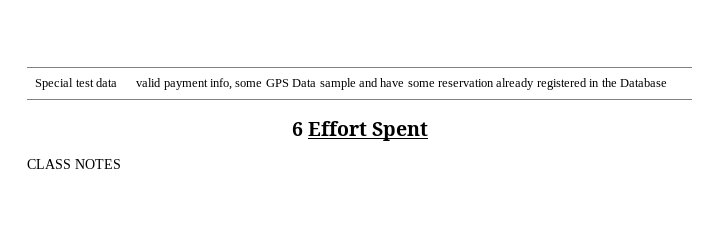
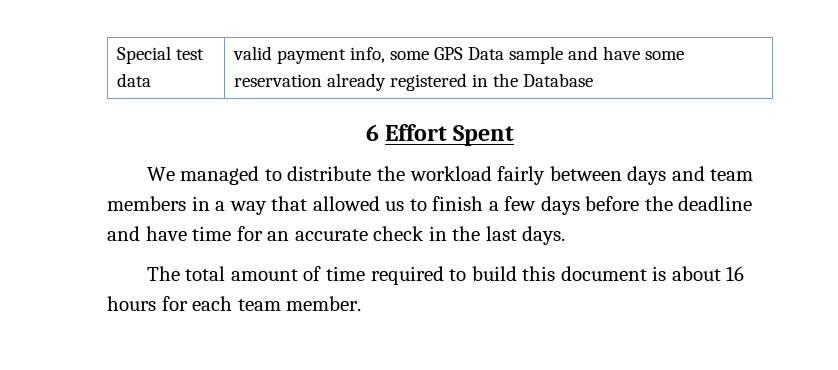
[27,159,121,169] CLASS NOTES -> [146,166,754,185] [107,196,753,215] [107,226,566,245] [146,266,745,285] [107,296,362,311] We managed to distribute the workload fairly between days and team members in a way that allowed us to finish a few days before the deadline and have time for an accurate check in the last days. // The total amount of time required to build this document is about 16 hours for each team member.

